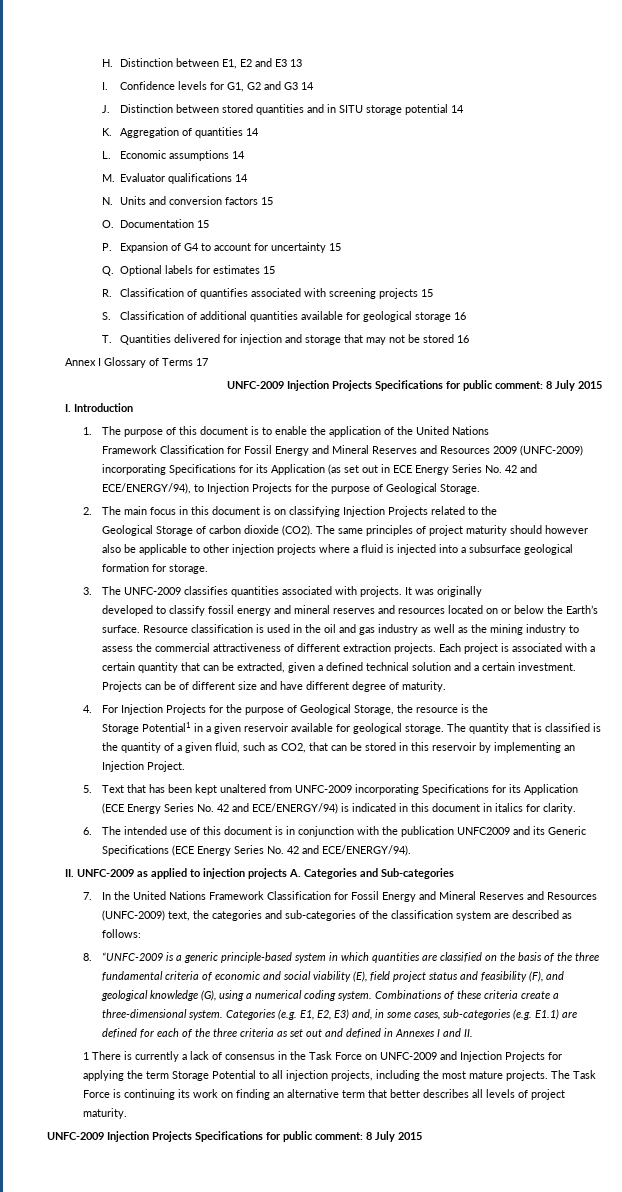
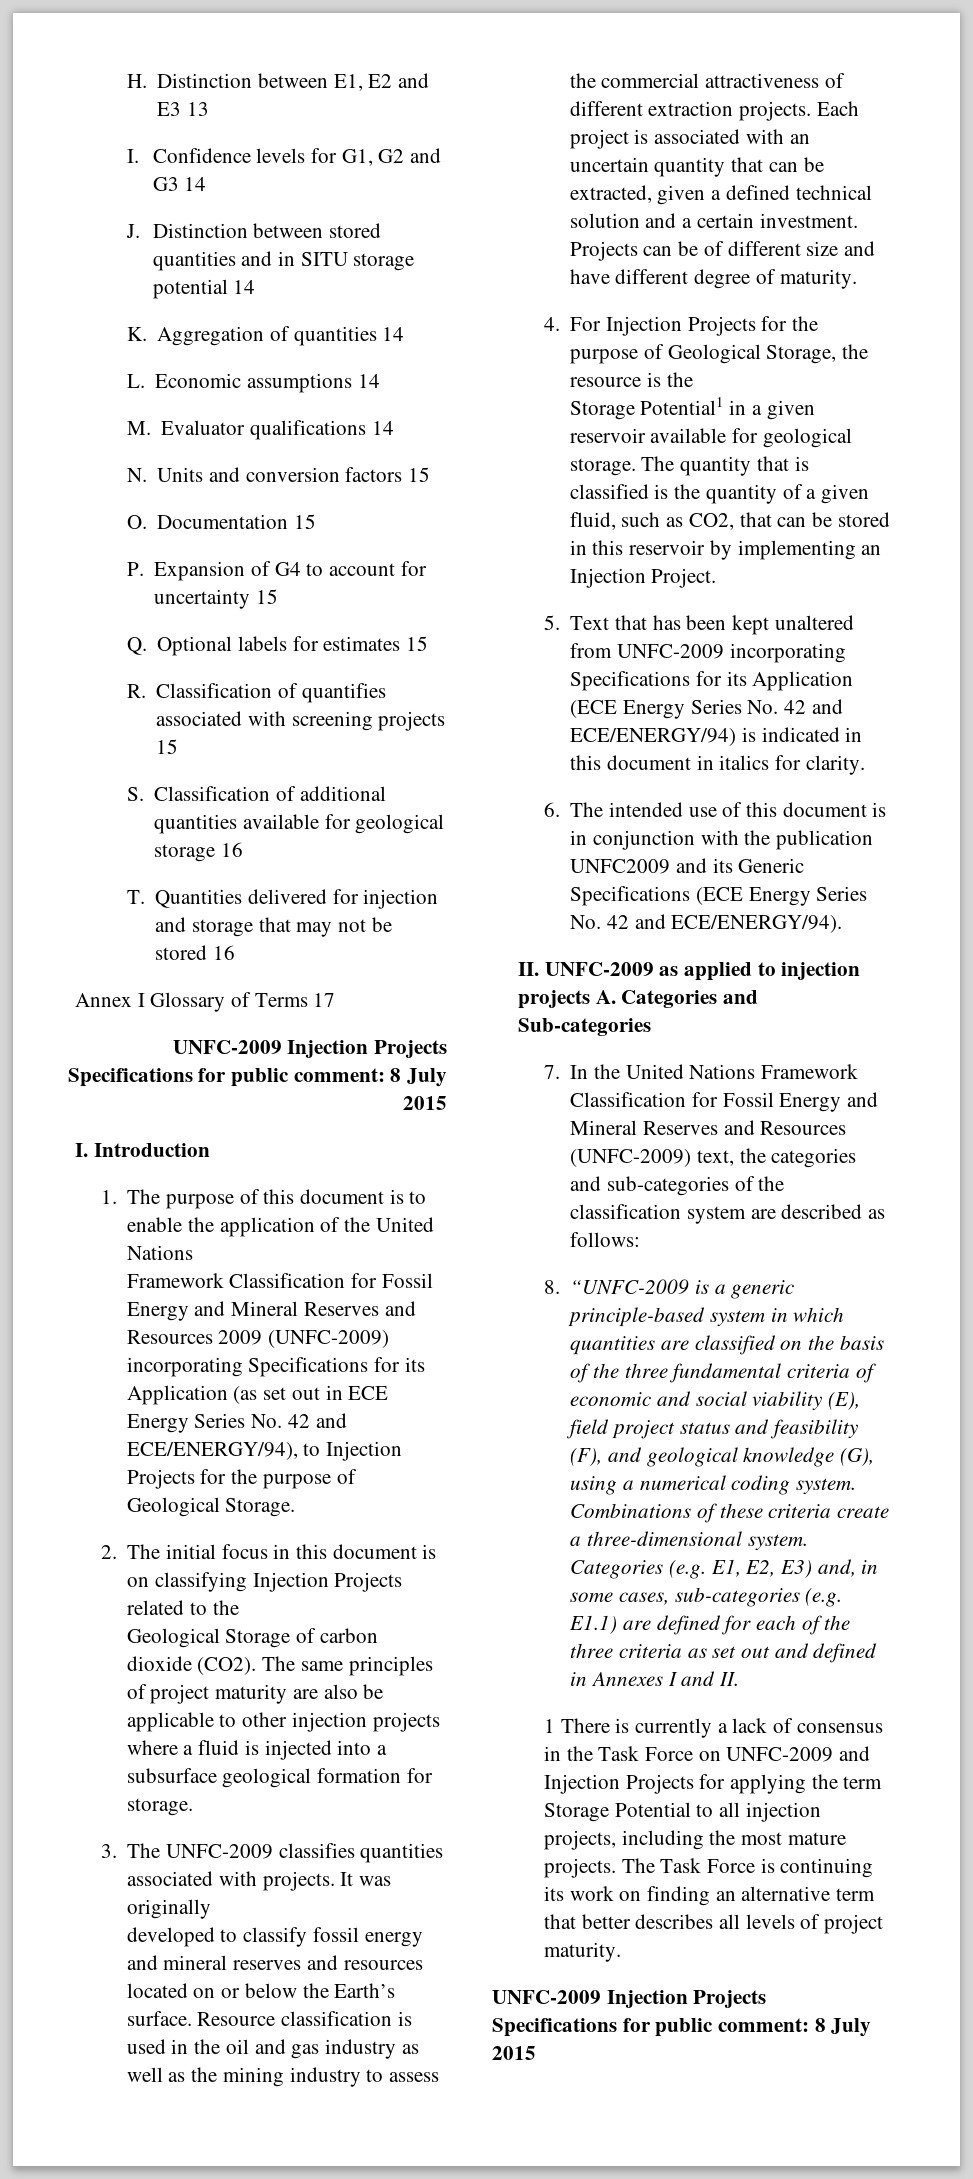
[123,506,147,515] main -> [166,1544,217,1559] initial
[509,525,588,534] should however -> [292,1689,318,1699] are
[589,646,595,652] [101,662,135,671] a certain -> [789,134,810,144] [569,157,649,172] an uncertain

